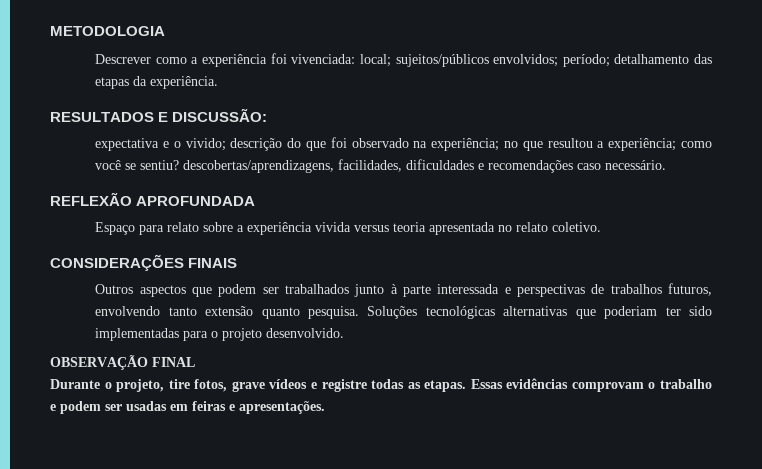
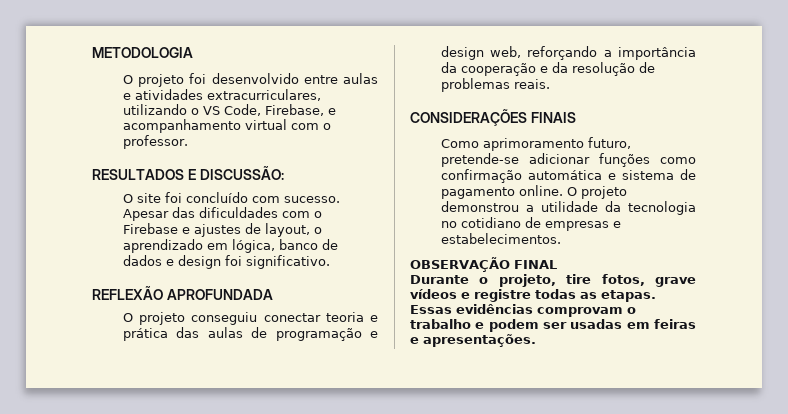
[95,53,712,67] [95,76,219,89] [50,108,268,122] [95,137,712,151] [95,159,667,173] [50,192,256,206] [95,222,602,235] [50,254,238,271] [95,283,713,297] [95,306,712,319] [95,328,345,341] Descrever como a experiência foi vivenciada: local; sujeitos/públicos envolvidos; período; detalhamento das etapas da experiência. // RESULTADOS E DISCUSSÃO: // expectativa e o vivido; descrição do que foi observado na experiência; no que resultou a experiência; como você se sentiu? descobertas/aprendizagens, facilidades, dificuldades e recomendações caso necessário. // REFLEXÃO APROFUNDADA // Espaço para relato sobre a experiência vivida versus teoria apresentada no relato coletivo. // CONSIDERAÇÕES FINAIS // Outros aspectos que podem ser trabalhados junto à parte interessada e perspectivas de trabalhos futuros, envolvendo tanto extensão quanto pesquisa. Soluções tecnológicas alternativas que poderiam ter sido implementadas para o projeto desenvolvido. -> [122,73,378,87] [122,89,321,101] [122,104,336,116] [122,119,331,133] [122,135,188,149] [92,166,284,180] [122,192,340,203] [122,207,322,221] [122,223,322,237] [122,239,338,253] [122,255,330,269] [92,286,273,300] [122,312,378,325] [122,327,378,341] [440,46,696,60] [440,62,655,76] [440,78,550,92] [410,109,576,126] [440,137,631,151] [440,153,696,167] [440,169,696,183] [440,185,627,199] [440,201,696,215] [440,217,621,231] [440,233,561,244] O projeto foi desenvolvido entre aulas e atividades extracurriculares, utilizando o VS Code, Firebase, e acompanhamento virtual com o professor. // RESULTADOS E DISCUSSÃO: // O site foi concluído com sucesso. Apesar das dificuldades com o Firebase e ajustes de layout, o aprendizado em lógica, banco de dados e design foi significativo. // REFLEXÃO APROFUNDADA // O projeto conseguiu conectar teoria e prática das aulas de programação e design web, reforçando a importância da cooperação e da resolução de problemas reais. // CONSIDERAÇÕES FINAIS // Como aprimoramento futuro, pretende-se adicionar funções como confirmação automática e sistema de pagamento online. O projeto demonstrou a utilidade da tecnologia no cotidiano de empresas e estabelecimentos.

